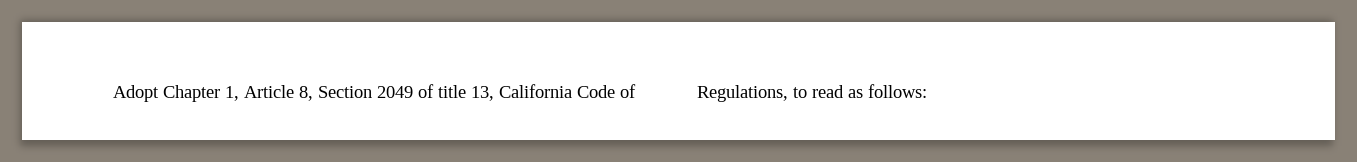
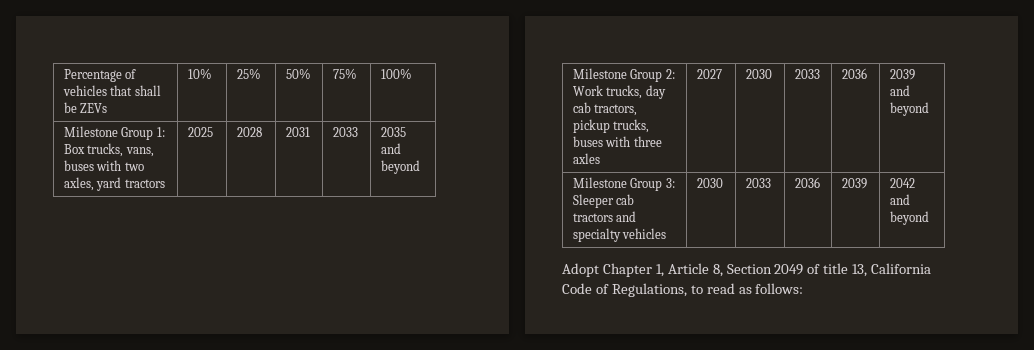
(113, 93) none -> [63,69,137,82] [62,85,161,96] [63,102,108,113] [187,68,212,79] [236,68,261,79] [285,68,311,79] [332,68,357,79] [380,68,412,79] [63,126,165,140] [63,143,154,157] [63,160,144,171] [63,177,165,191] [187,127,213,137] [236,127,262,137] [285,127,310,137] [332,127,358,137] [380,127,406,137] [380,143,401,154] [380,160,420,174] [572,68,675,82] [572,85,666,99] [572,102,638,116] [572,119,650,133] [572,136,662,147] [572,153,600,164] [696,69,722,79] [745,69,772,79] [794,69,820,79] [841,68,867,79] [889,69,915,80] [889,85,910,96] [889,102,929,116] [572,177,675,191] [572,194,635,208] [572,211,637,222] [572,228,667,242] [696,178,723,188] [745,178,771,188] [794,177,820,188] [841,178,867,189] [889,178,915,188] [889,194,910,205] [889,211,929,225] Percentage of vehicles that shall be ZEVs | 10% | 25% | 50% | 75% | 100% // Milestone Group 1: Box trucks, vans, buses with two axles, yard tractors | 2025 | 2028 | 2031 | 2033 | 2035 and beyond // Milestone Group 2: Work trucks, day cab tractors, pickup trucks, buses with three axles | 2027 | 2030 | 2033 | 2036 | 2039 and beyond // Milestone Group 3: Sleeper cab tractors and specialty vehicles | 2030 | 2033 | 2036 | 2039 | 2042 and beyond //

